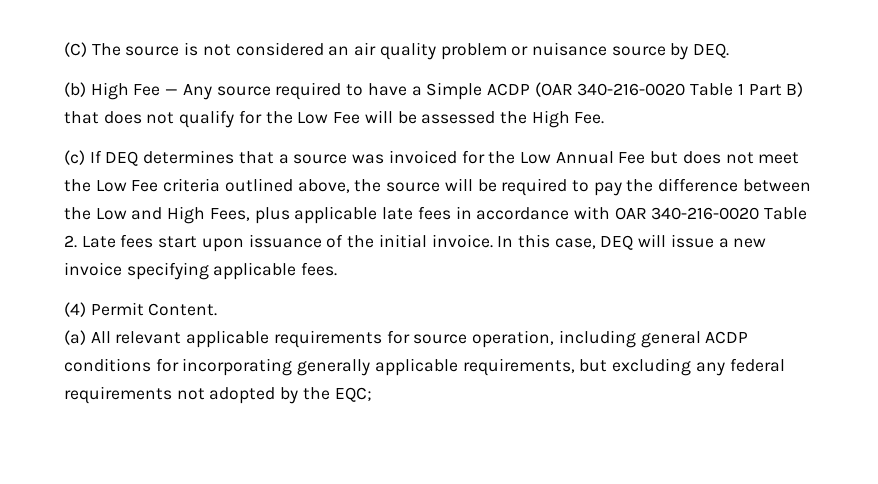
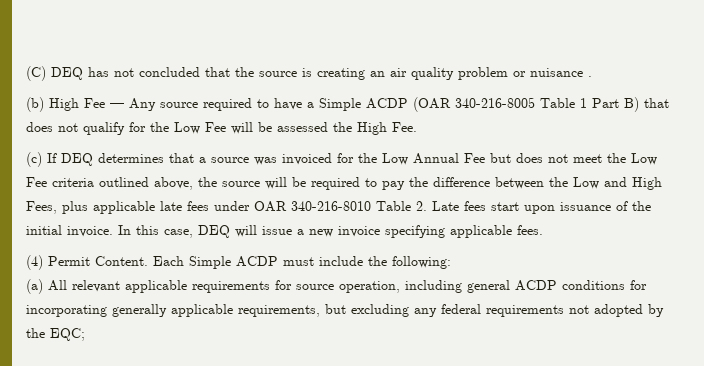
[91,42,324,56] The source is not considered -> [51,67,365,80] DEQ has not concluded that the source is creating
[611,43,730,60] source by DEQ. -> [588,76,592,77] .
[577,83,686,96] 340-216-0020 -> [455,97,535,108] 340-216-8005
[455,206,760,220] in accordance with OAR 340-216-0020 -> [214,201,371,212] under OAR 340-216-8010
(218, 309) none -> [153,256,451,269] Each Simple ACDP must include the following:

